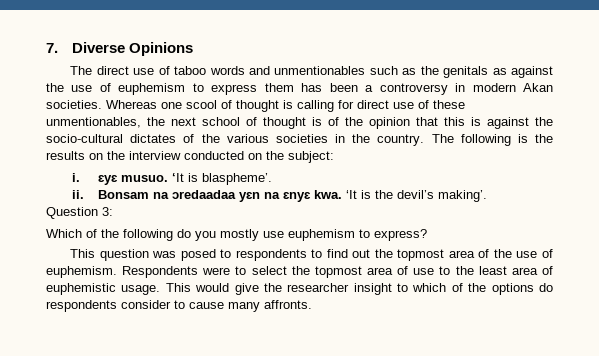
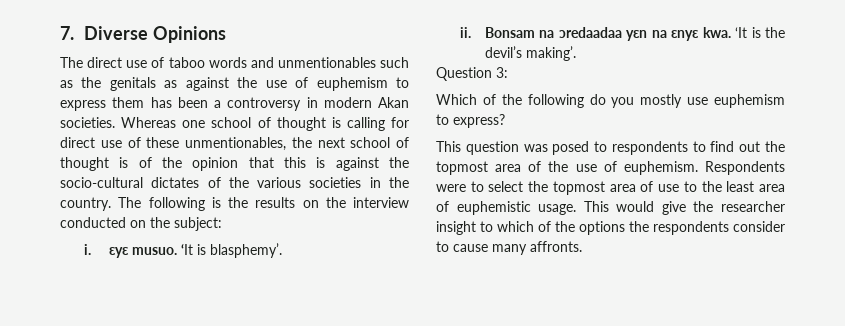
[186,100,217,109] scool -> [211,117,252,128] school
[201,173,272,185] blaspheme’. -> [209,243,282,258] blasphemy’.
[538,283,553,292] do -> [629,221,649,232] the

